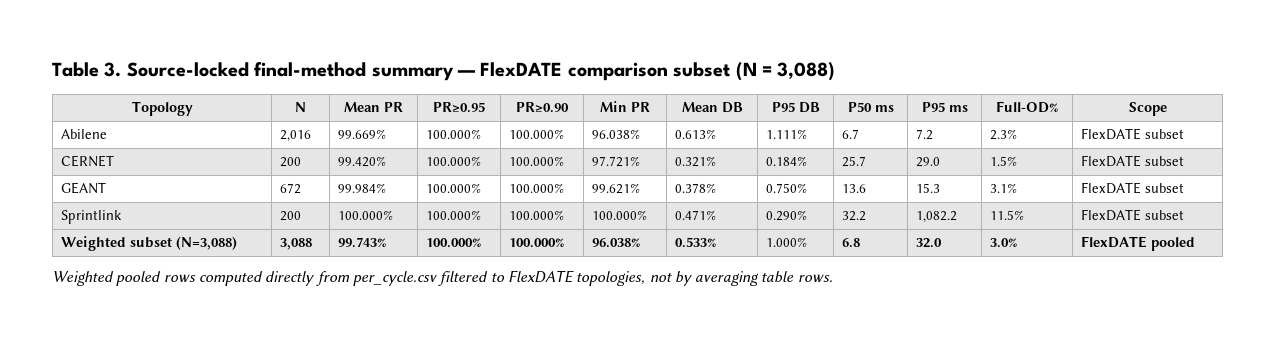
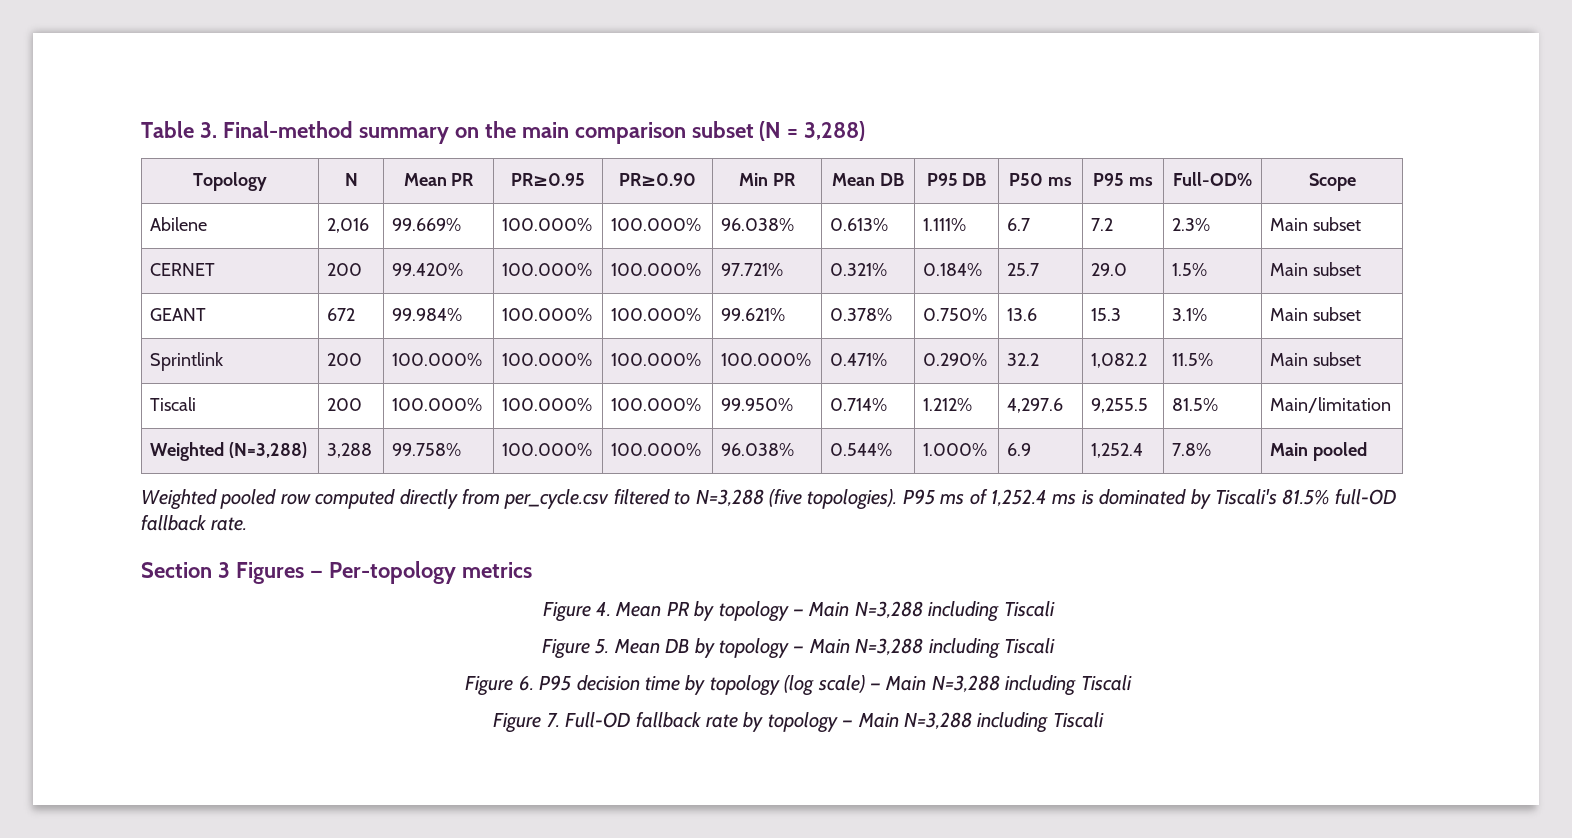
[126,62,563,81] Source-locked final-method summary — FlexDATE -> [222,121,569,144] Final-method summary on the main
[777,62,836,81] 3,088) -> [804,121,866,141] 3,288)
[1081,128,1142,140] FlexDATE -> [1270,218,1309,231] Main
[1081,155,1142,167] FlexDATE -> [1270,263,1309,276] Main
[1081,182,1142,194] FlexDATE -> [1270,308,1309,321] Main
[1081,209,1185,221] [61,236,238,251] [280,238,313,250] [338,237,387,248] [426,238,482,248] [509,238,565,248] [592,238,641,248] [675,237,717,248] FlexDATE subset // Weighted subset (N=3,088) | 3,088 | 99.743% | 100.000% | 100.000% | 96.038% | 0.533% -> [1270,352,1362,366] [150,397,197,411] [327,398,363,411] [392,398,483,411] [502,398,593,411] [611,398,702,411] [721,398,794,411] [830,398,888,411] [923,398,973,411] [1007,398,1064,413] [1091,398,1149,413] [1172,398,1219,411] [1270,397,1392,413] [150,442,308,461] [327,443,373,458] [392,443,462,456] [502,443,593,456] [611,443,702,456] [721,443,795,456] [830,443,893,456] Main subset // Tiscali | 200 | 100.000% | 100.000% | 100.000% | 99.950% | 0.714% | 1.212% | 4,297.6 | 9,255.5 | 81.5% | Main/limitation // Weighted (N=3,288) | 3,288 | 99.758% | 100.000% | 100.000% | 96.038% | 0.544%
[842,238,861,248] [916,238,943,248] [990,238,1018,248] [1081,236,1148,248] 6.8 | 32.0 | 3.0% | FlexDATE -> [1007,443,1032,456] [1091,443,1144,458] [1172,443,1212,456] [1270,443,1309,456] 6.9 | 1,252.4 | 7.8% | Main
[163,274,196,282] rows -> [280,493,311,505] row
[507,270,833,286] FlexDATE topologies, not by averaging table rows. -> [695,489,1396,510] [141,515,248,531] [141,561,532,584] [542,601,1055,622] [542,638,1055,659] [465,675,1132,696] [493,712,1104,733] N=3,288 (five topologies). P95 ms of 1,252.4 ms is dominated by Tiscali's 81.5% full-OD fallback rate. // Section 3 Figures — Per-topology metrics // Figure 4. Mean PR by topology — Main N=3,288 including Tiscali // Figure 5. Mean DB by topology — Main N=3,288 including Tiscali // Figure 6. P95 decision time by topology (log scale) — Main N=3,288 including Tiscali // Figure 7. Full-OD fallback rate by topology — Main N=3,288 including Tiscali

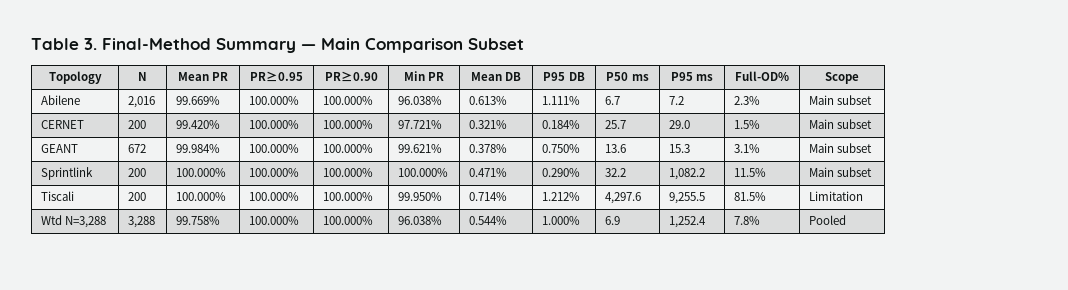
[222,121,866,144] Final-method summary on the main comparison subset (N = 3,288) -> [102,38,524,53] Final-Method Summary — Main Comparison Subset
[1270,397,1392,413] [150,442,308,461] Main/limitation // Weighted (N=3,288) -> [809,191,864,201] [41,215,107,228] Limitation // Wtd N=3,288
[1270,442,1368,461] [141,489,1396,510] [141,515,248,531] [141,561,532,584] [542,601,1055,622] [542,638,1055,659] [465,675,1132,696] [493,712,1104,733] Main pooled // Weighted pooled row computed directly from per_cycle.csv filtered to N=3,288 (five topologies). P95 ms of 1,252.4 ms is dominated by Tiscali's 81.5% full-OD fallback rate. // Section 3 Figures — Per-topology metrics // Figure 4. Mean PR by topology — Main N=3,288 including Tiscali // Figure 5. Mean DB by topology — Main N=3,288 including Tiscali // Figure 6. P95 decision time by topology (log scale) — Main N=3,288 including Tiscali // Figure 7. Full-OD fallback rate by topology — Main N=3,288 including Tiscali -> [809,215,847,225] Pooled

